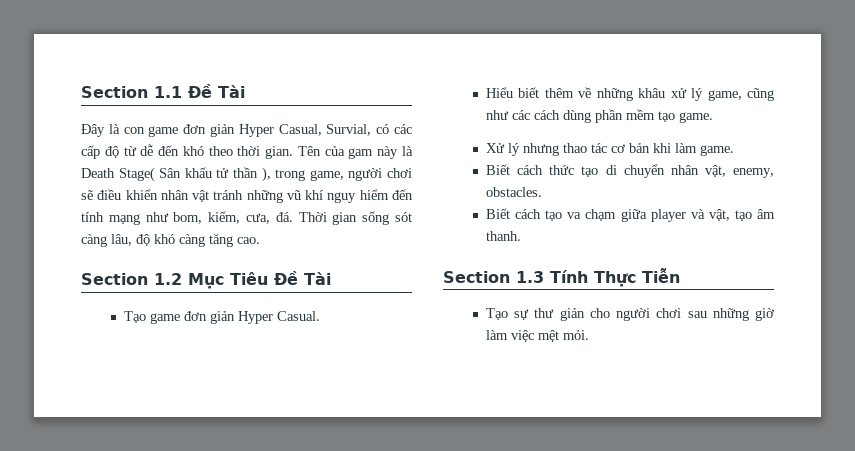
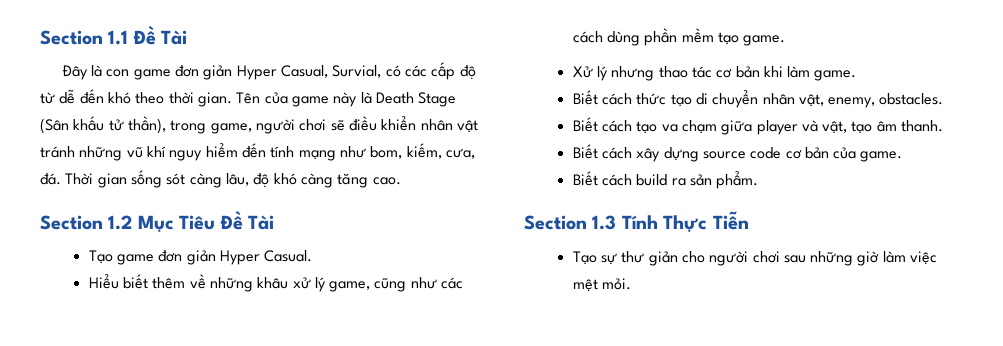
[348,148,374,159] gam -> [291,96,329,107] game
[118,167,271,182] Stage( Sân khấu tử thần ), -> [418,92,457,107] [40,116,166,134] Stage (Sân khấu tử thần),
(521, 236) none -> [572,144,903,162] [572,171,759,189] // Biết cách xây dựng source code cơ bản của game. // Biết cách build ra sản phẩm.

